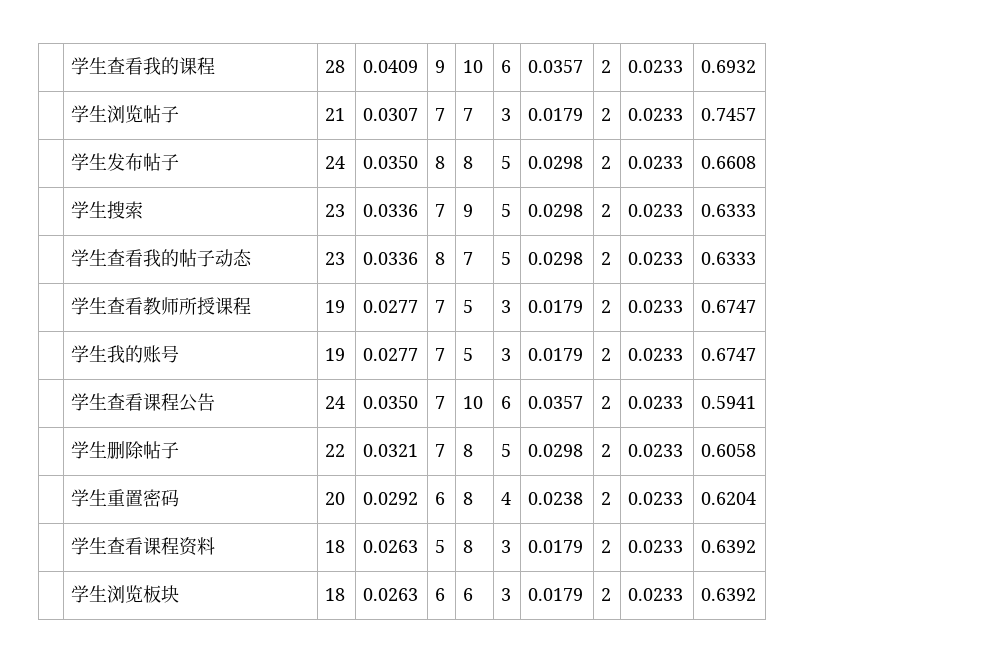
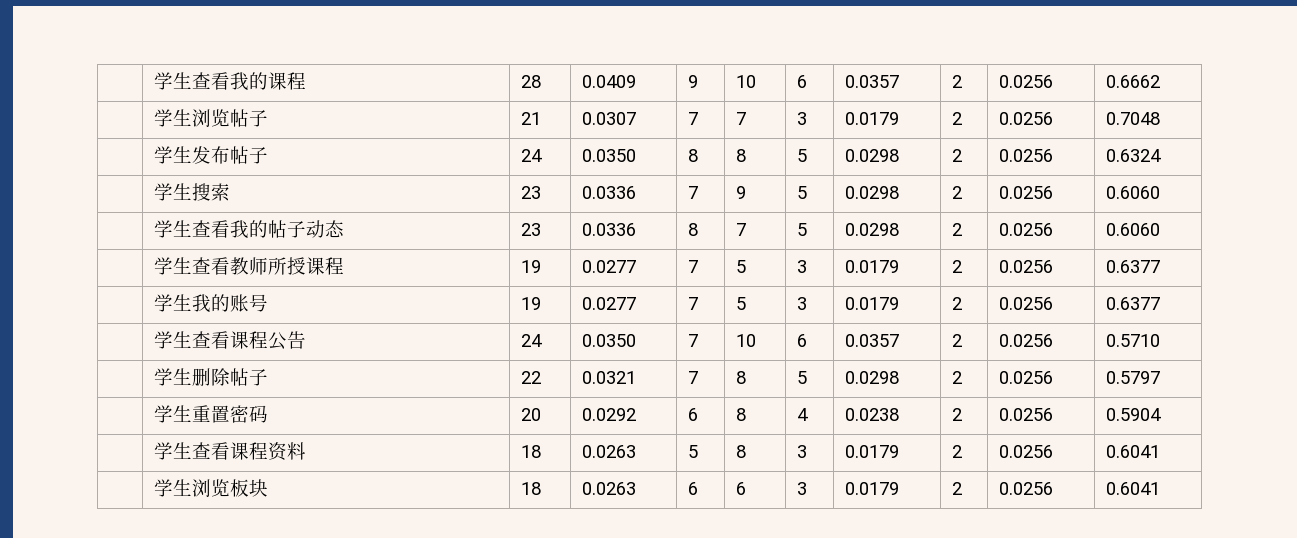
[628,60,684,73] [701,60,757,73] 0.0233 | 0.6932 -> [999,75,1054,88] [1106,75,1161,88] 0.0256 | 0.6662
[628,108,684,121] [701,108,757,121] 0.0233 | 0.7457 -> [999,112,1054,125] [1106,112,1161,125] 0.0256 | 0.7048
[628,156,684,169] [701,156,757,169] 0.0233 | 0.6608 -> [999,149,1054,162] [1106,149,1162,162] 0.0256 | 0.6324
[628,204,684,217] [701,204,757,217] 0.0233 | 0.6333 -> [999,186,1054,199] [1106,186,1161,199] 0.0256 | 0.6060
[628,252,684,265] [701,252,757,265] 0.0233 | 0.6333 -> [999,223,1054,236] [1106,223,1161,236] 0.0256 | 0.6060
[628,300,684,313] [701,300,757,313] 0.0233 | 0.6747 -> [999,260,1054,273] [1106,260,1161,273] 0.0256 | 0.6377
[628,348,684,361] [701,348,757,361] 0.0233 | 0.6747 -> [999,297,1054,310] [1106,297,1161,310] 0.0256 | 0.6377
[628,396,684,409] [701,396,757,409] 0.0233 | 0.5941 -> [999,334,1054,347] [1106,334,1161,347] 0.0256 | 0.5710
[628,444,684,457] [701,444,757,457] 0.0233 | 0.6058 -> [999,371,1054,384] [1106,371,1161,384] 0.0256 | 0.5797
[628,492,684,505] [701,492,757,505] 0.0233 | 0.6204 -> [999,408,1054,421] [1106,408,1162,421] 0.0256 | 0.5904
[628,540,684,553] [701,540,757,553] 0.0233 | 0.6392 -> [999,445,1054,458] [1106,445,1161,458] 0.0256 | 0.6041
[628,588,684,601] [701,588,757,601] 0.0233 | 0.6392 -> [999,482,1054,495] [1106,482,1161,495] 0.0256 | 0.6041

